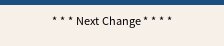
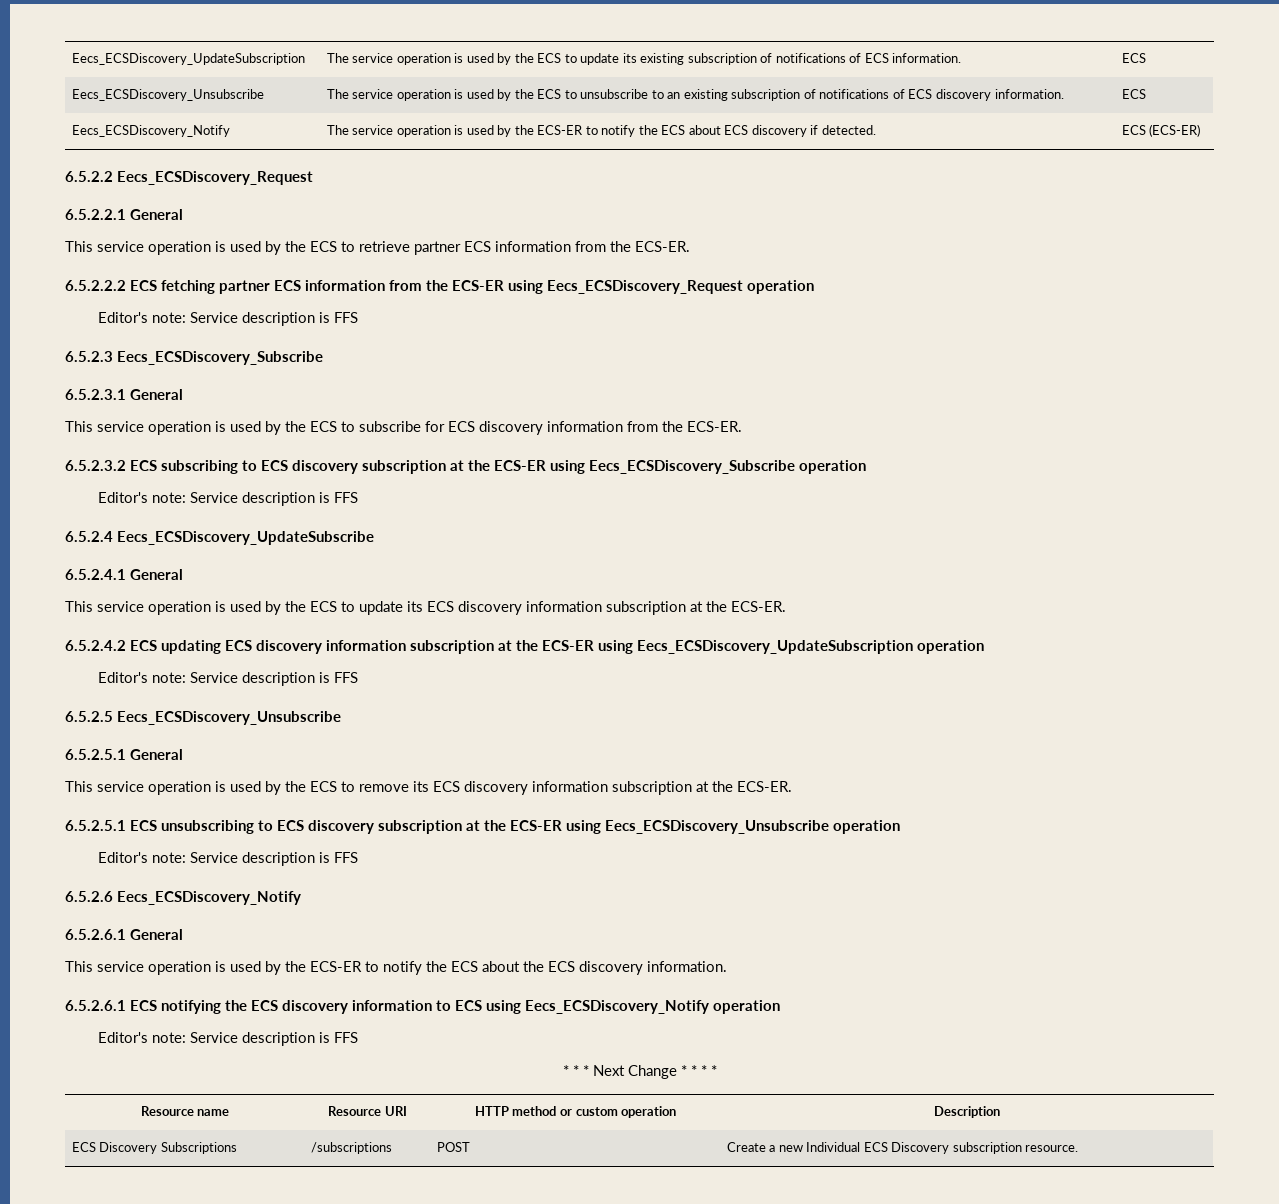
(51, 20) none -> [71,53,305,65] [326,53,962,65] [1121,53,1146,63] [71,89,264,101] [326,89,1064,101] [1121,89,1146,99] [71,125,230,137] [326,125,876,137] [1121,124,1201,137] [65,171,313,185] [65,209,183,220] [65,241,690,255] [65,280,814,294] [98,312,359,326] [65,351,323,365] [65,389,183,400] [65,421,742,435] [65,460,866,474] [98,492,359,506] [65,531,374,545] [65,569,183,580] [65,601,786,615] [65,640,984,654] [98,672,359,686] [65,711,341,725] [65,749,183,760] [65,781,792,795] [65,820,900,834] [98,852,359,866] [65,891,301,905] [65,929,183,940] [65,961,727,975] [65,1000,780,1014] [98,1032,359,1046] Eecs_ECSDiscovery_UpdateSubscription | The service operation is used by the ECS to update its existing subscription of notifications of ECS information. | ECS // Eecs_ECSDiscovery_Unsubscribe | The service operation is used by the ECS to unsubscribe to an existing subscription of notifications of ECS discovery information. | ECS // Eecs_ECSDiscovery_Notify | The service operation is used by the ECS-ER to notify the ECS about ECS discovery if detected. | ECS (ECS-ER) // 6.5.2.2 Eecs_ECSDiscovery_Request // 6.5.2.2.1 General // This service operation is used by the ECS to retrieve partner ECS information from the ECS-ER. // 6.5.2.2.2 ECS fetching partner ECS information from the ECS-ER using Eecs_ECSDiscovery_Request operation // Editor's note: Service description is FFS // 6.5.2.3 Eecs_ECSDiscovery_Subscribe // 6.5.2.3.1 General // This service operation is used by the ECS to subscribe for ECS discovery information from the ECS-ER. // 6.5.2.3.2 ECS subscribing to ECS discovery subscription at the ECS-ER using Eecs_ECSDiscovery_Subscribe operation // Editor's note: Service description is FFS // 6.5.2.4 Eecs_ECSDiscovery_UpdateSubscribe // 6.5.2.4.1 General // This service operation is used by the ECS to update its ECS discovery information subscription at the ECS-ER. // 6.5.2.4.2 ECS updating ECS discovery information subscription at the ECS-ER using Eecs_ECSDiscovery_UpdateSubscription operation // Editor's note: Service description is FFS // 6.5.2.5 Eecs_ECSDiscovery_Unsubscribe // 6.5.2.5.1 General // This service operation is used by the ECS to remove its ECS discovery information subscription at the ECS-ER. // 6.5.2.5.1 ECS unsubscribing to ECS discovery subscription at the ECS-ER using Eecs_ECSDiscovery_Unsubscribe operation // Editor's note: Service description is FFS // 6.5.2.6 Eecs_ECSDiscovery_Notify // 6.5.2.6.1 General // This service operation is used by the ECS-ER to notify the ECS about the ECS discovery information. // 6.5.2.6.1 ECS notifying the ECS discovery information to ECS using Eecs_ECSDiscovery_Notify operation // Editor's note: Service description is FFS //
(173, 20) none -> [140,1106,230,1116] [328,1106,407,1116] [474,1106,677,1118] [934,1106,1000,1118] [71,1142,237,1154] [310,1142,392,1154] [436,1142,470,1152] [726,1142,1079,1154] // Resource name | Resource URI | HTTP method or custom operation | Description // ECS Discovery Subscriptions | /subscriptions | POST | Create a new Individual ECS Discovery subscription resource.

